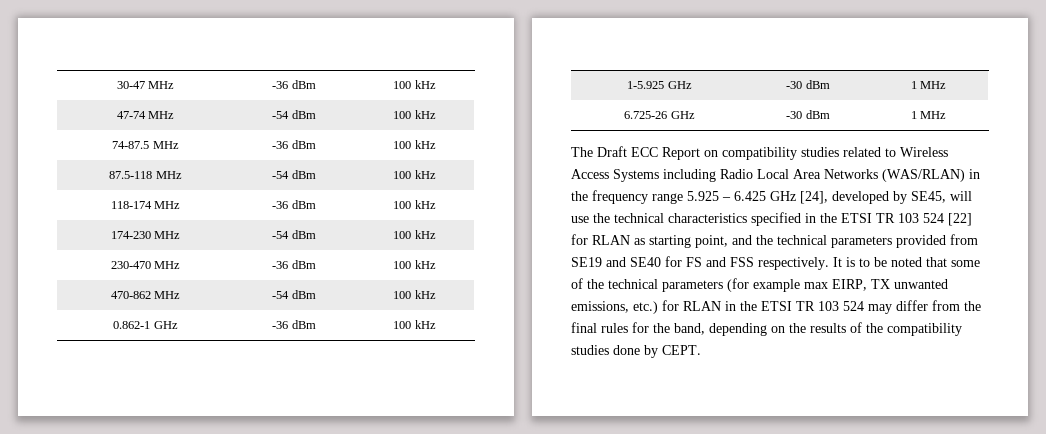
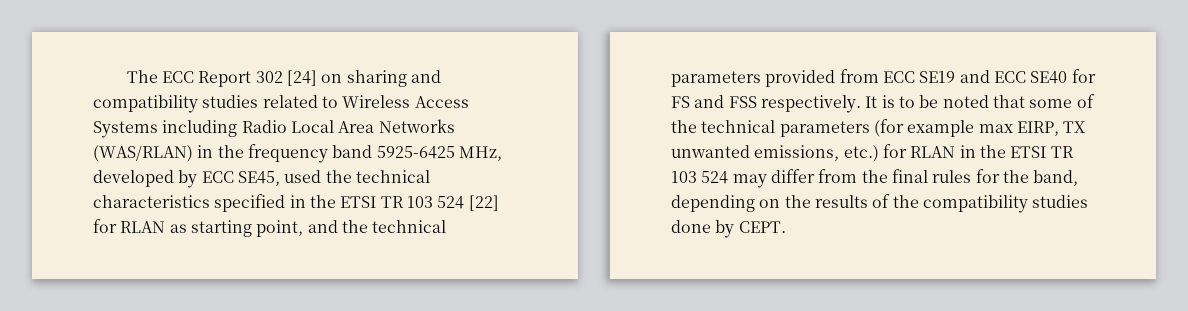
[116,81,175,89] [272,80,316,89] [393,80,436,89] [116,111,175,119] [272,110,316,119] [393,110,436,119] [112,141,179,149] [272,140,316,149] [393,140,436,149] [109,171,182,179] [272,170,316,179] [393,170,436,179] [110,201,181,209] [272,200,316,209] [393,200,436,209] [110,231,181,239] [272,230,316,239] [393,230,436,239] [110,261,181,269] [272,260,316,269] [393,260,436,269] [110,291,181,299] [272,290,316,299] [393,290,436,299] [113,321,178,329] [272,320,316,329] [393,320,436,329] [627,81,692,89] [786,80,830,89] [910,81,947,89] [624,111,695,119] [786,110,830,119] [910,111,947,119] [571,146,718,160] 30-47 MHz | -36 dBm | 100 kHz // 47-74 MHz | -54 dBm | 100 kHz // 74-87.5 MHz | -36 dBm | 100 kHz // 87.5-118 MHz | -54 dBm | 100 kHz // 118-174 MHz | -36 dBm | 100 kHz // 174-230 MHz | -54 dBm | 100 kHz // 230-470 MHz | -36 dBm | 100 kHz // 470-862 MHz | -54 dBm | 100 kHz // 0.862-1 GHz | -36 dBm | 100 kHz // 1-5.925 GHz | -30 dBm | 1 MHz // 6.725-26 GHz | -30 dBm | 1 MHz // The Draft ECC Report on -> [126,70,441,87] The ECC Report 302 [24] on sharing and
[652,191,972,204] [571,216,589,223] range 5.925 – 6.425 GHz [24], developed by SE45, will use -> [332,145,502,161] [93,170,322,188] band 5925-6425 MHz, developed by ECC SE45, used
(978, 239) none -> [882,71,915,83] ECC
(626, 262) none -> [993,71,1026,83] ECC

